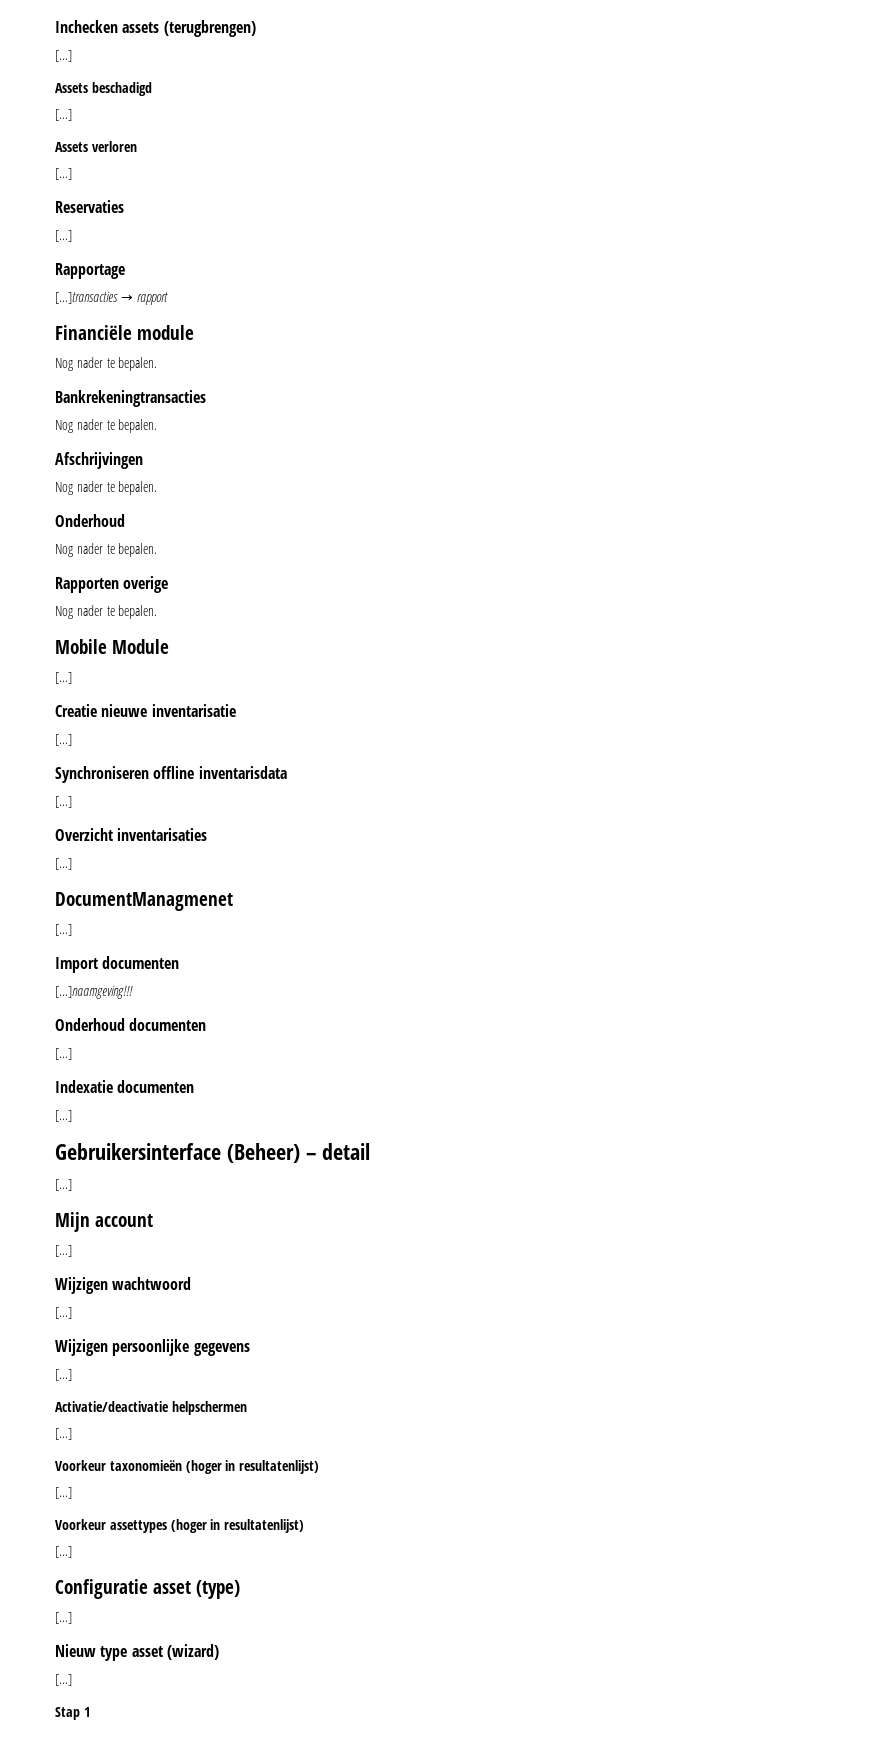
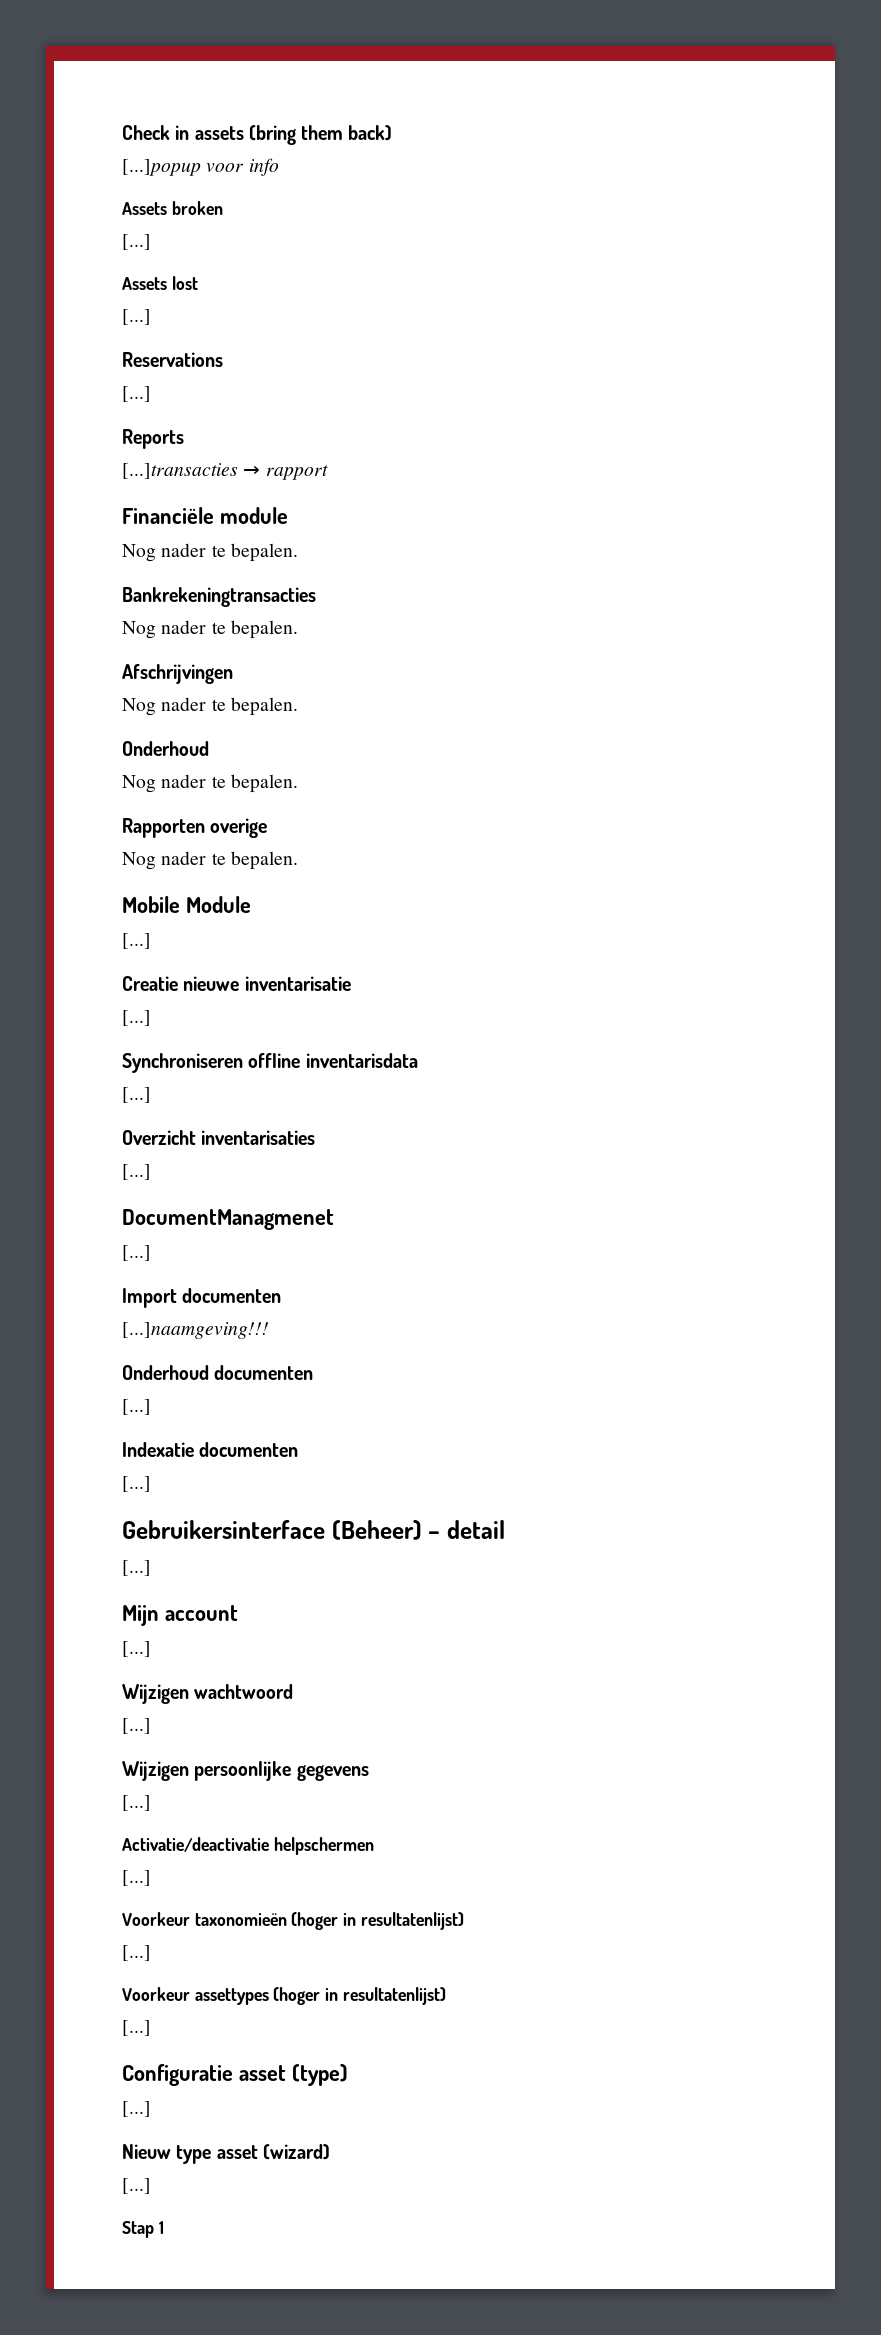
[55,20,256,37] [55,50,72,62] [55,82,152,96] [55,109,72,121] [55,141,137,152] [55,168,72,180] [55,200,124,213] [55,230,72,242] [55,263,125,279] Inchecken assets (terugbrengen) // [...] // Assets beschadigd // [...] // Assets verloren // [...] // Reservaties // [...] // Rapportage -> [122,125,393,145] [122,158,279,176] [122,201,223,215] [122,234,151,250] [122,276,198,290] [122,309,151,325] [122,352,223,367] [122,386,151,402] [122,429,184,449] Check in assets (bring them back) // [...]popup voor info // Assets broken // [...] // Assets lost // [...] // Reservations // [...] // Reports

